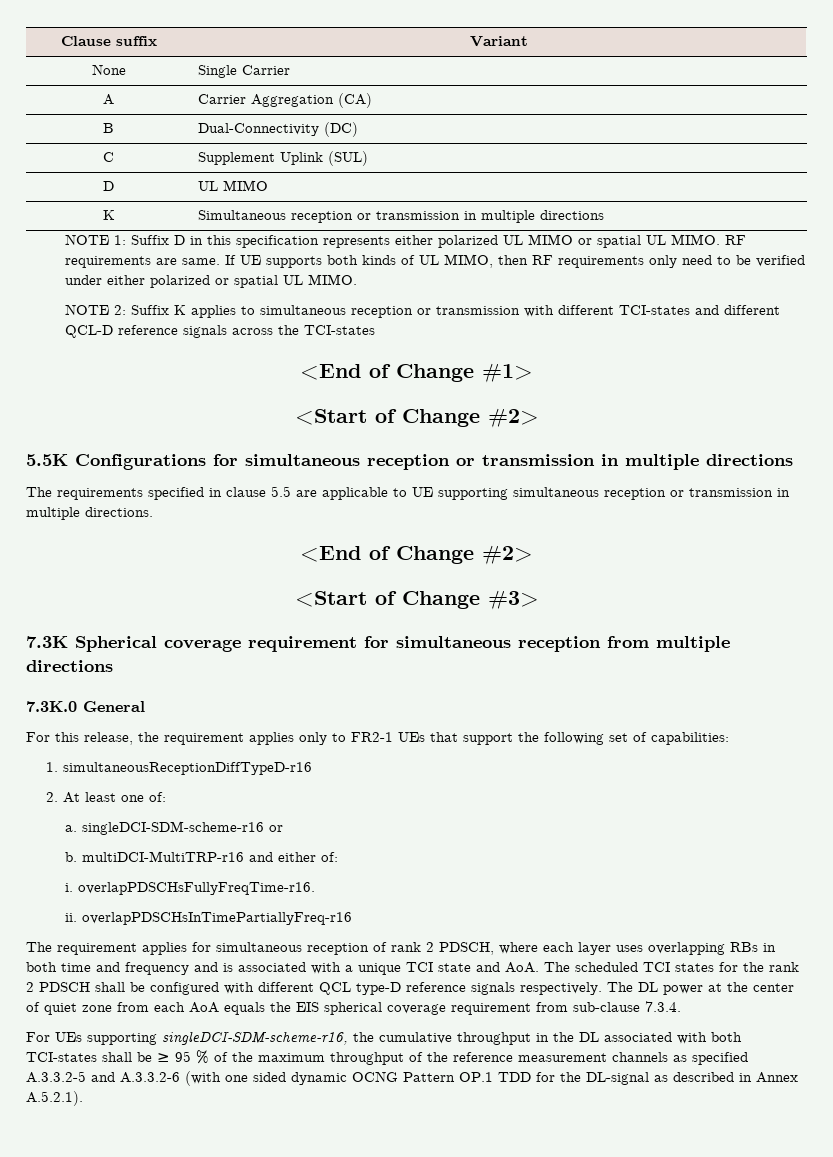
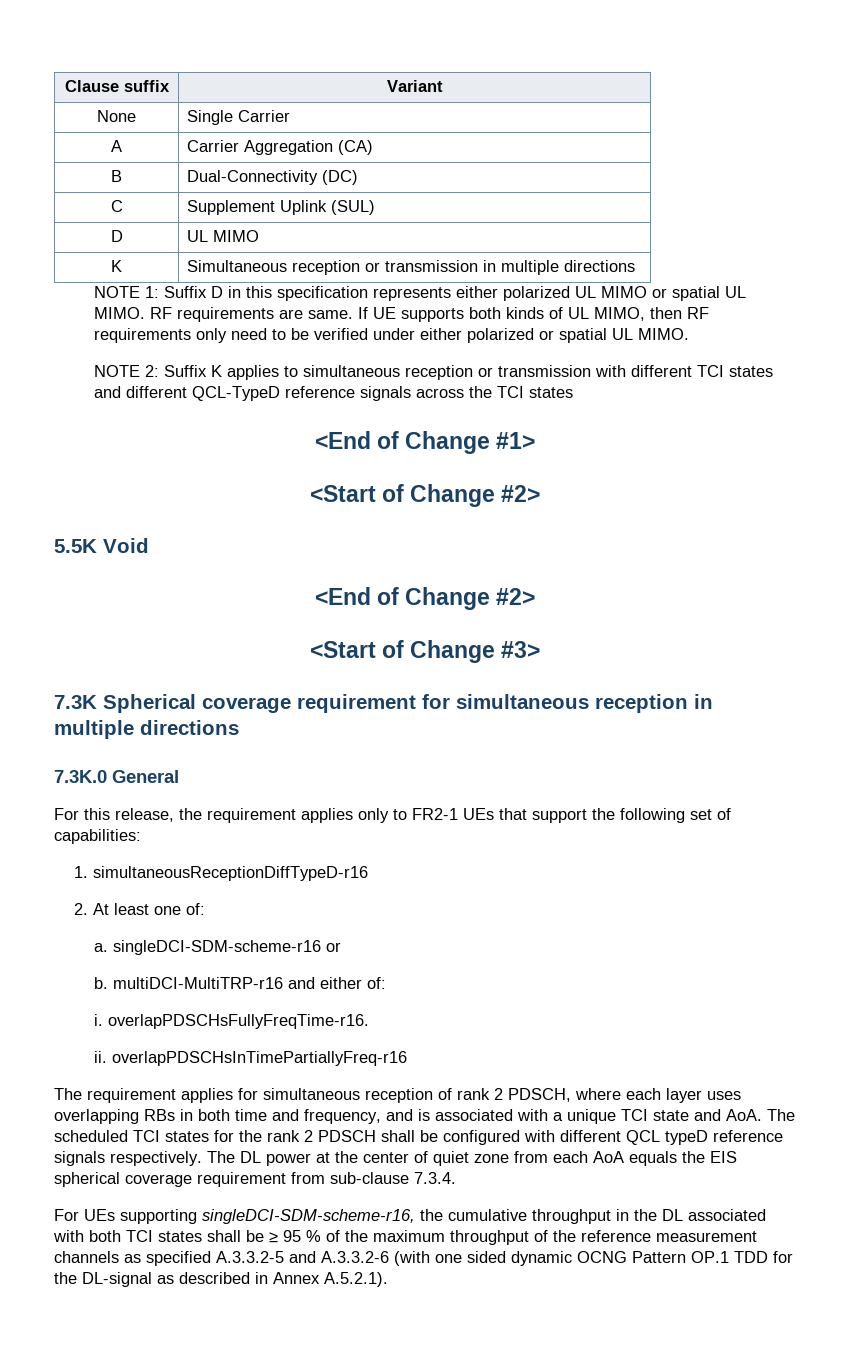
[619,305,691,315] TCI-states -> [697,365,774,377] TCI states
[65,325,114,338] QCL-D -> [192,386,281,401] QCL-TypeD
[304,325,376,335] TCI-states -> [497,386,574,398] TCI states
[75,454,793,470] [26,486,790,500] [26,507,153,520] Configurations for simultaneous reception or transmission in multiple directions // The requirements specified in clause 5.5 are applicable to UE supporting simultaneous reception or transmission in multiple directions. -> [103,538,149,553] Void
[607,636,649,648] from -> [694,694,713,709] in
[125,962,189,975] frequency -> [304,1109,381,1124] frequency,
[356,982,401,995] type-D -> [665,1130,708,1145] typeD
[26,1052,97,1062] TCI-states -> [126,1230,202,1242] TCI states

